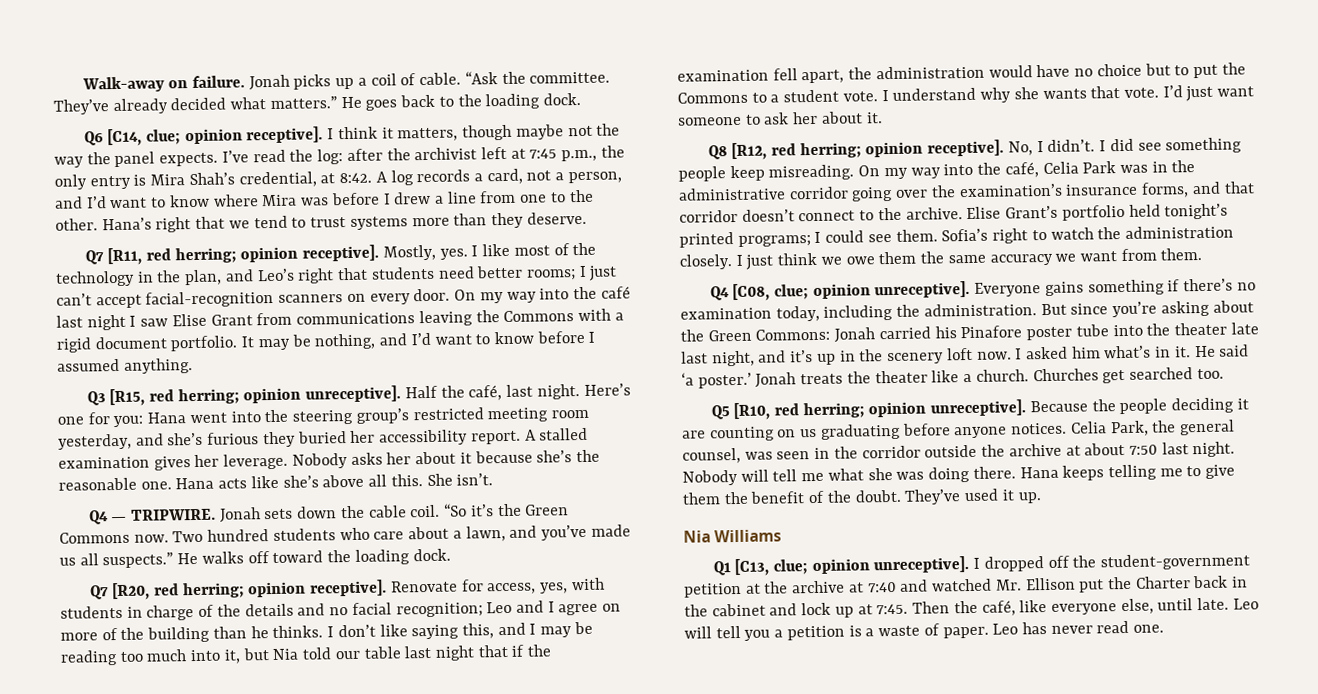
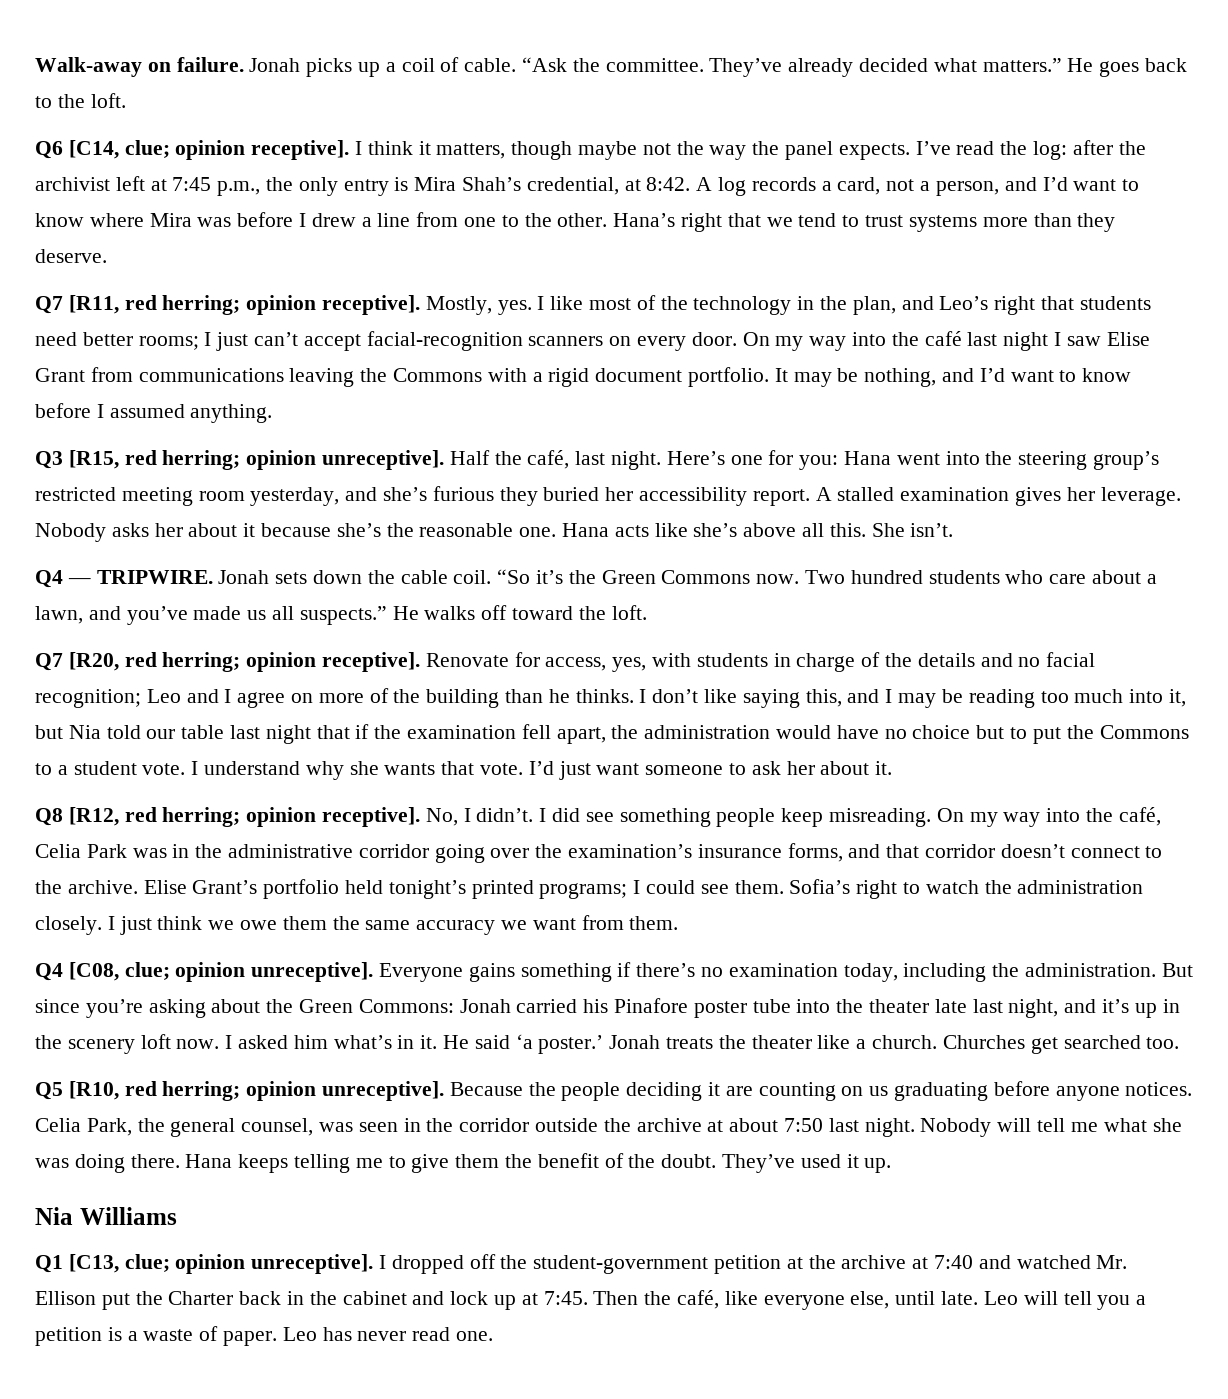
[485,92,581,110] loading dock. -> [90,93,126,108] loft.
[354,548,451,565] loading dock. -> [611,605,647,620] loft.

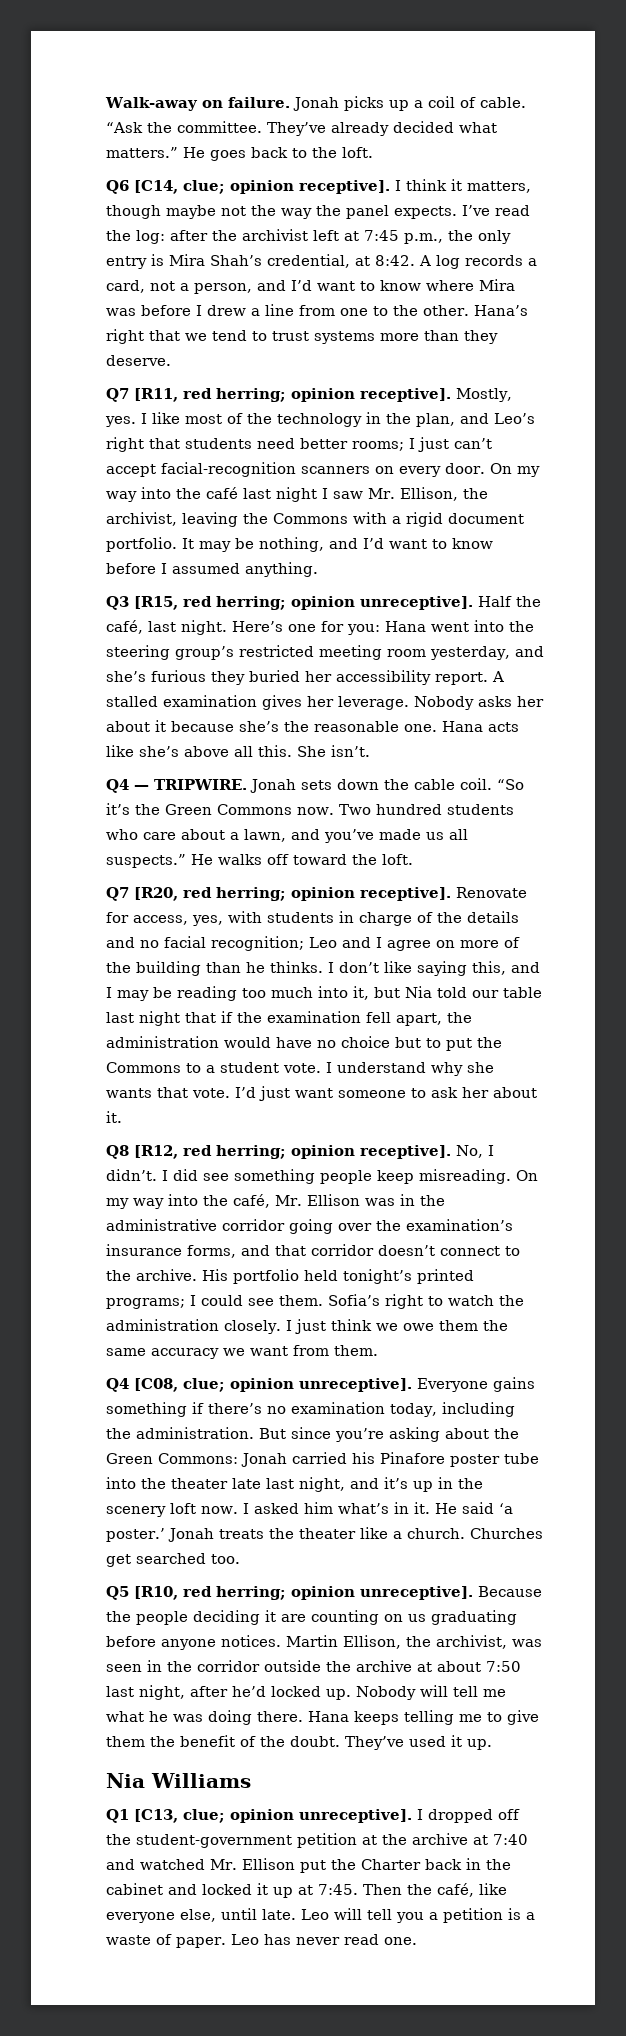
[1106,332,1150,346] [35,367,284,382] Elise Grant from communications -> [368,487,488,501] [106,512,177,526] Mr. Ellison, the archivist,
[35,844,127,858] Celia Park -> [275,1194,360,1206] Mr. Ellison
[143,880,258,894] Elise Grant’s -> [202,1269,228,1281] His
[35,1118,314,1137] Celia Park, the general counsel, -> [286,1635,507,1649] Martin Ellison, the archivist,
[864,1118,915,1137] night. -> [139,1685,351,1700] night, after he’d locked up.
[1152,1118,1182,1132] she -> [149,1711,168,1722] he
[450,1291,489,1305] lock -> [202,1883,268,1895] locked it

